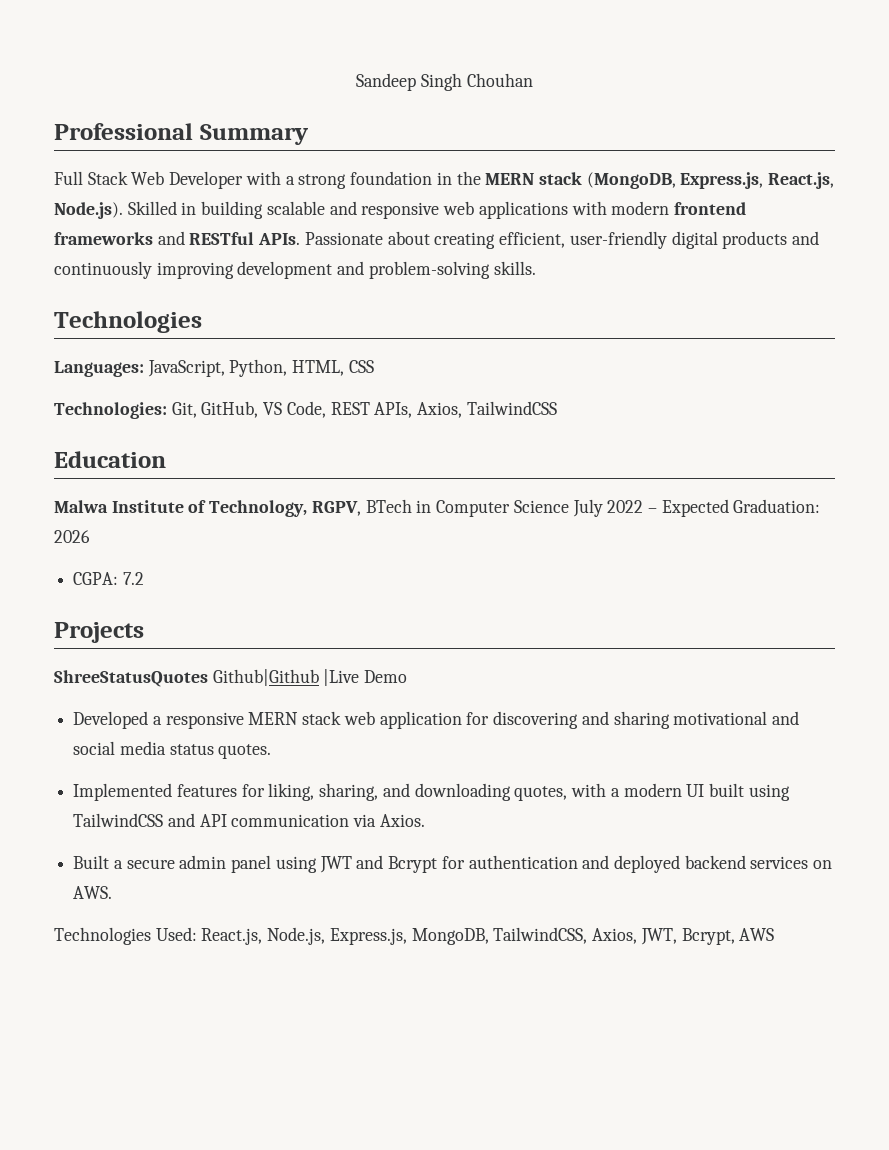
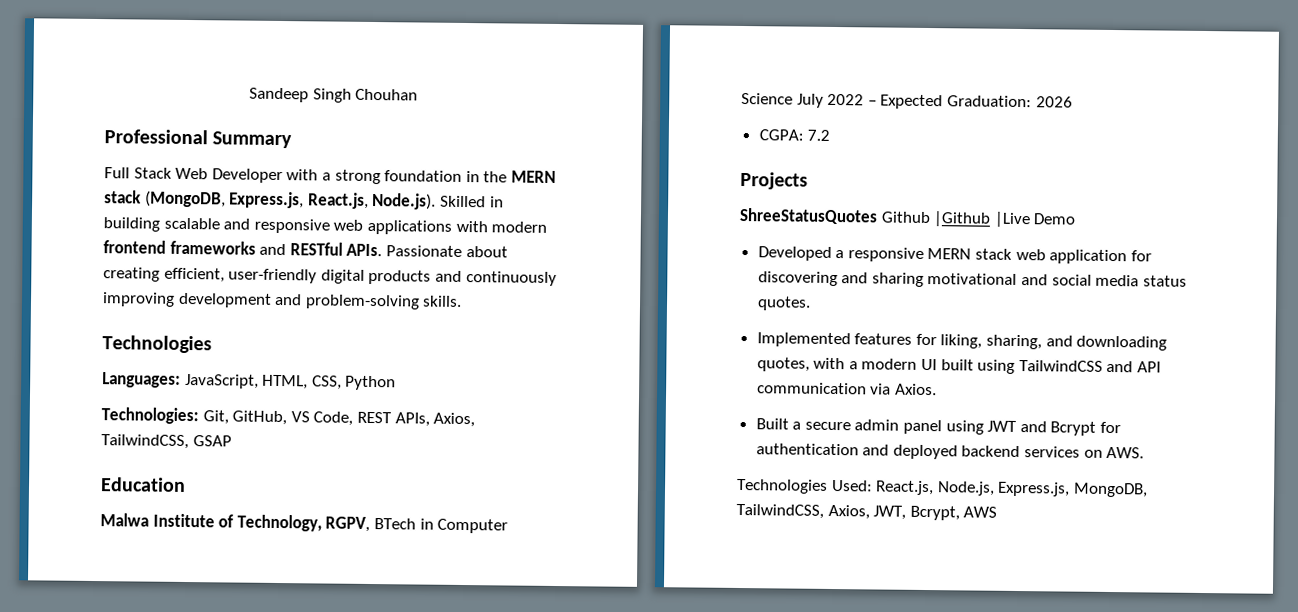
[229,359,374,377] Python, HTML, CSS -> [262,374,397,391] HTML, CSS, Python
[466,401,557,415] TailwindCSS -> [101,434,232,450] TailwindCSS, GSAP
[212,669,319,686] Github|Github -> [880,211,992,227] Github |Github

